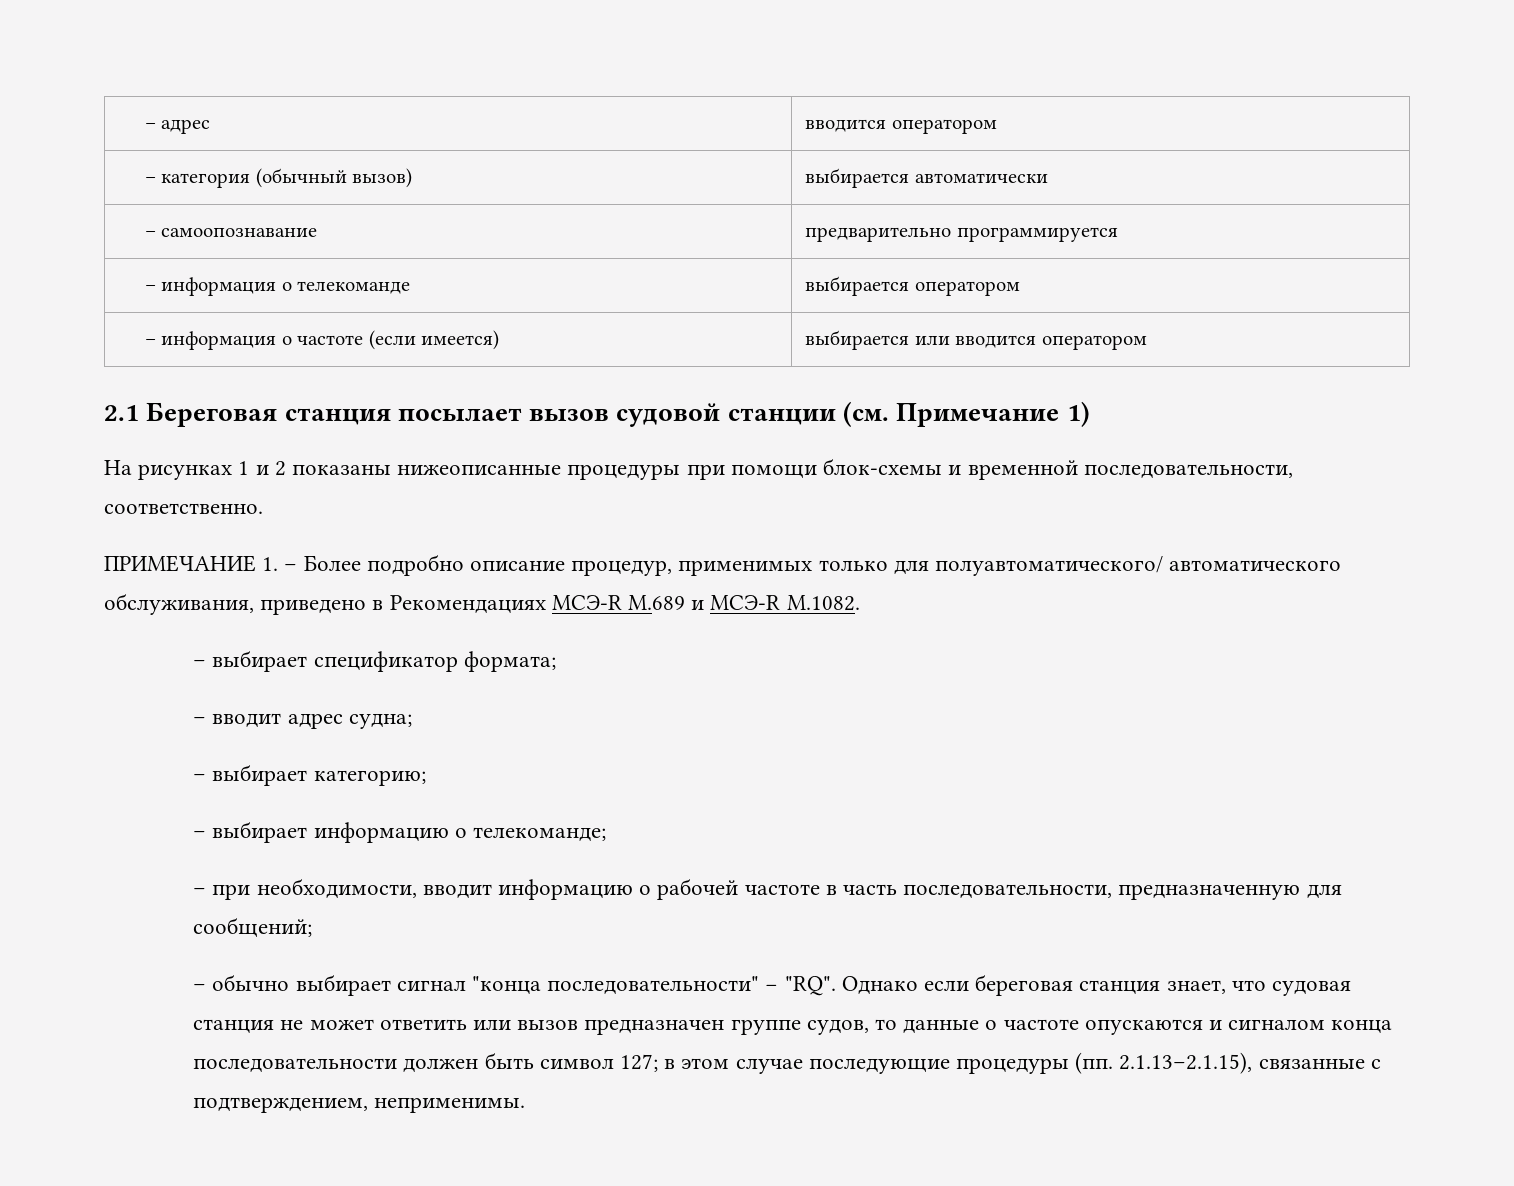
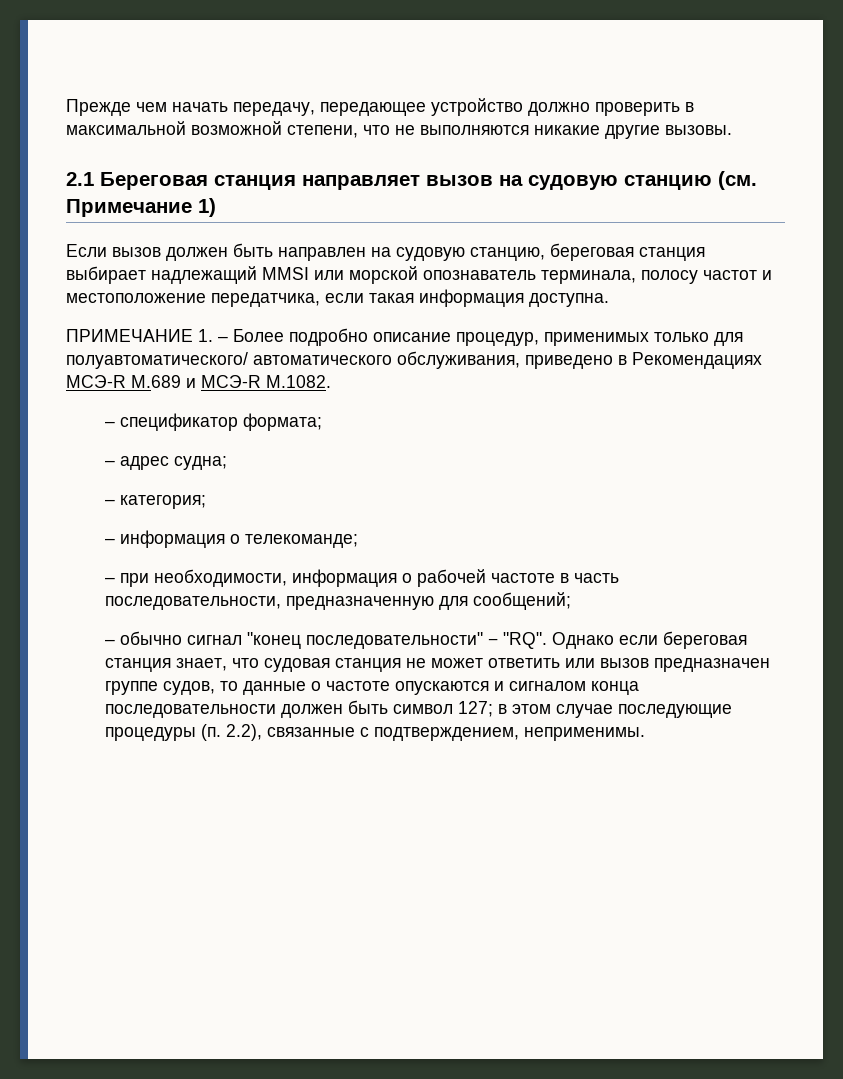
[144,119,211,134] [805,119,997,134] [144,168,413,188] [805,168,1048,188] [144,228,318,237] [805,227,1118,242] [144,277,411,296] [805,276,1020,296] [144,330,500,350] [805,330,1147,350] [104,401,1090,427] [104,458,1293,480] [104,503,263,514] – адрес | вводится оператором // – категория (обычный вызов) | выбирается автоматически // – самоопознавание | предварительно программируется // – информация о телекоманде | выбирается оператором // – информация о частоте (если имеется) | выбирается или вводится оператором // 2.1 Береговая станция посылает вызов судовой станции (см. Примечание 1) // На рисунках 1 и 2 показаны нижеописанные процедуры при помощи блок-схемы и временной последовательности, соответственно. -> [66,98,694,116] [66,121,732,139] [66,171,757,190] [66,198,216,217] [66,243,705,261] [66,266,772,284] [66,289,609,307] Прежде чем начать передачу, передающее устройство должно проверить в максимальной возможной степени, что не выполняются никакие другие вызовы. // 2.1 Береговая станция направляет вызов на судовую станцию (см. Примечание 1) // Если вызов должен быть направлен на судовую станцию, береговая станция выбирает надлежащий MMSI или морской опознаватель терминала, полосу частот и местоположение передатчика, если такая информация доступна.
[212,650,308,672] выбирает -> (116, 424) none
[212,713,282,728] вводит -> (116, 463) none
[212,764,426,786] [193,821,449,843] выбирает категорию; // – выбирает информацию -> [120,495,207,509] [105,530,226,548] категория; // – информация
[422,879,633,900] вводит информацию -> [292,569,398,587] информация
[295,974,541,996] выбирает сигнал "конца -> [187,632,302,649] сигнал "конец
[1075,1052,1253,1074] (пп. 2.1.13–2.1.15), -> [201,724,263,741] (п. 2.2),

